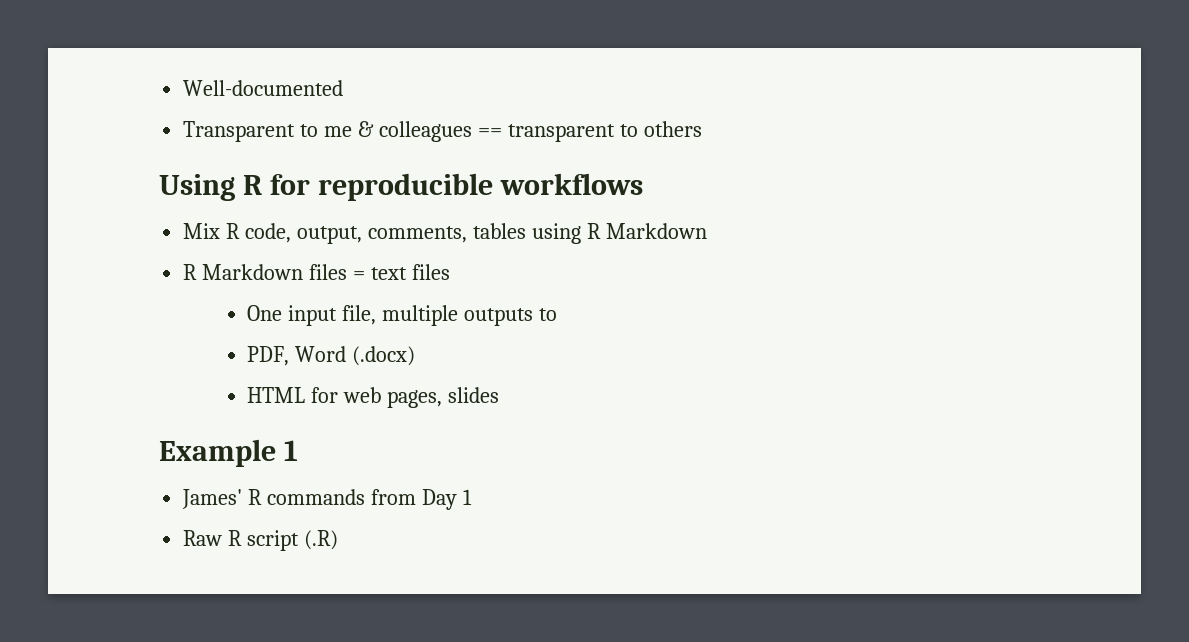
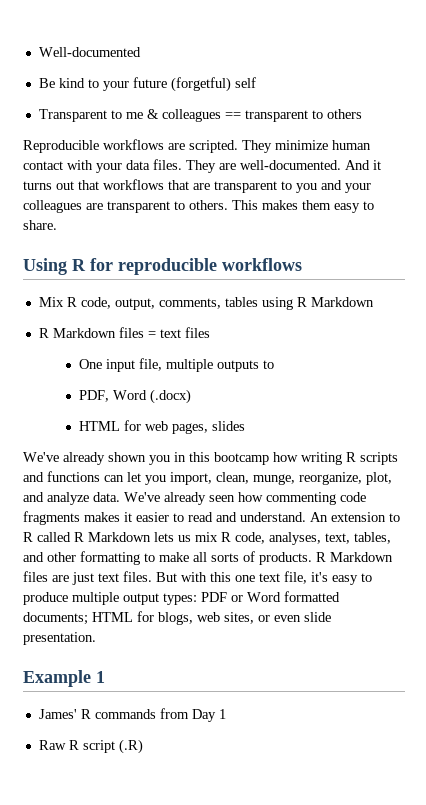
(344, 88) none -> [38,77,256,92] // Be kind to your future (forgetful) self
(702, 129) none -> [23,139,371,153] [23,159,381,173] [23,179,371,193] [23,200,374,213] [23,220,57,230] // Reproducible workflows are scripted. They minimize human contact with your data files. They are well-documented. And it turns out that workflows that are transparent to you and your colleagues are transparent to others. This makes them easy to share.
(500, 395) none -> [23,452,398,465] [23,471,392,485] [23,492,366,505] [23,511,400,525] [23,532,391,545] [23,551,393,565] [23,571,372,585] [23,591,340,605] [23,611,331,625] [23,632,96,645] // We've already shown you in this bootcamp how writing R scripts and functions can let you import, clean, munge, reorganize, plot, and analyze data. We've already seen how commenting code fragments makes it easier to read and understand. An extension to R called R Markdown lets us mix R code, analyses, text, tables, and other formatting to make all sorts of products. R Markdown files are just text files. But with this one text file, it's easy to produce multiple output types: PDF or Word formatted documents; HTML for blogs, web sites, or even slide presentation.

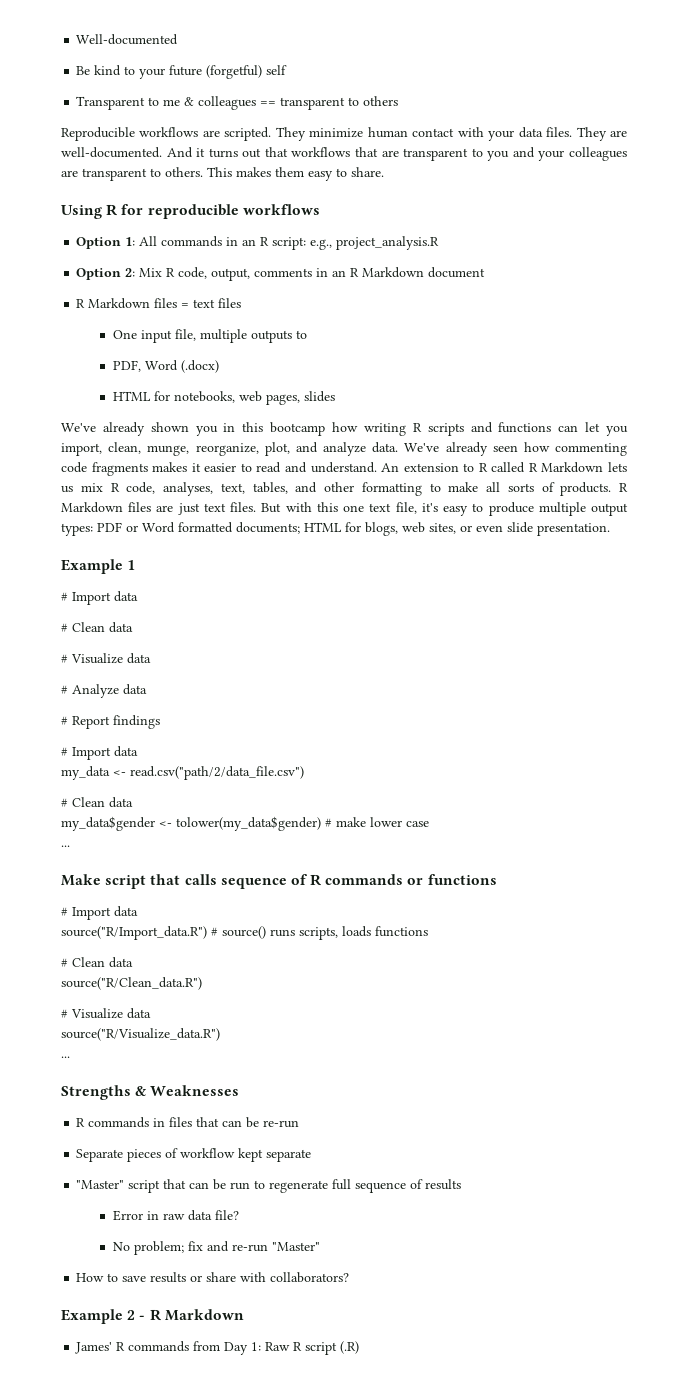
(302, 264) none -> [76,236,440,250] [76,268,136,280] Option 1: All commands in an R script: e.g., project_analysis.R // Option 2:
[158,297,374,310] comments, tables using R Markdown -> [254,267,486,278] comments in an R Markdown document
(141, 425) none -> [174,391,236,403] notebooks,
(105, 677) none -> [61,591,138,605] [61,622,133,633] [61,653,151,664] [61,684,147,698] [61,715,160,729] [61,746,138,760] [61,766,304,780] [61,797,133,808] [61,816,429,831] [61,845,70,847] [61,874,497,889] [61,906,138,920] [61,926,428,940] [61,957,133,968] [61,977,202,990] [61,1008,151,1019] [61,1028,220,1041] [61,1056,70,1058] [61,1085,240,1100] [76,1117,300,1128] [76,1148,312,1162] [76,1179,462,1193] [113,1210,240,1221] [113,1241,321,1255] [76,1272,350,1283] [61,1309,244,1324] // # Import data // # Clean data // # Visualize data // # Analyze data // # Report findings // # Import data // my_data <- read.csv("path/2/data_file.csv") // # Clean data // my_data$gender <- tolower(my_data$gender) # make lower case // ... // Make script that calls sequence of R commands or functions // # Import data // source("R/Import_data.R") # source() runs scripts, loads functions // # Clean data // source("R/Clean_data.R") // # Visualize data // source("R/Visualize_data.R") // ... // Strengths & Weaknesses // R commands in files that can be re-run // Separate pieces of workflow kept separate // "Master" script that can be run to regenerate full sequence of results // Error in raw data file? // No problem; fix and re-run "Master" // How to save results or share with collaborators? // Example 2 - R Markdown
[218,709,226,719] 1 // -> [251,1342,262,1351] 1:

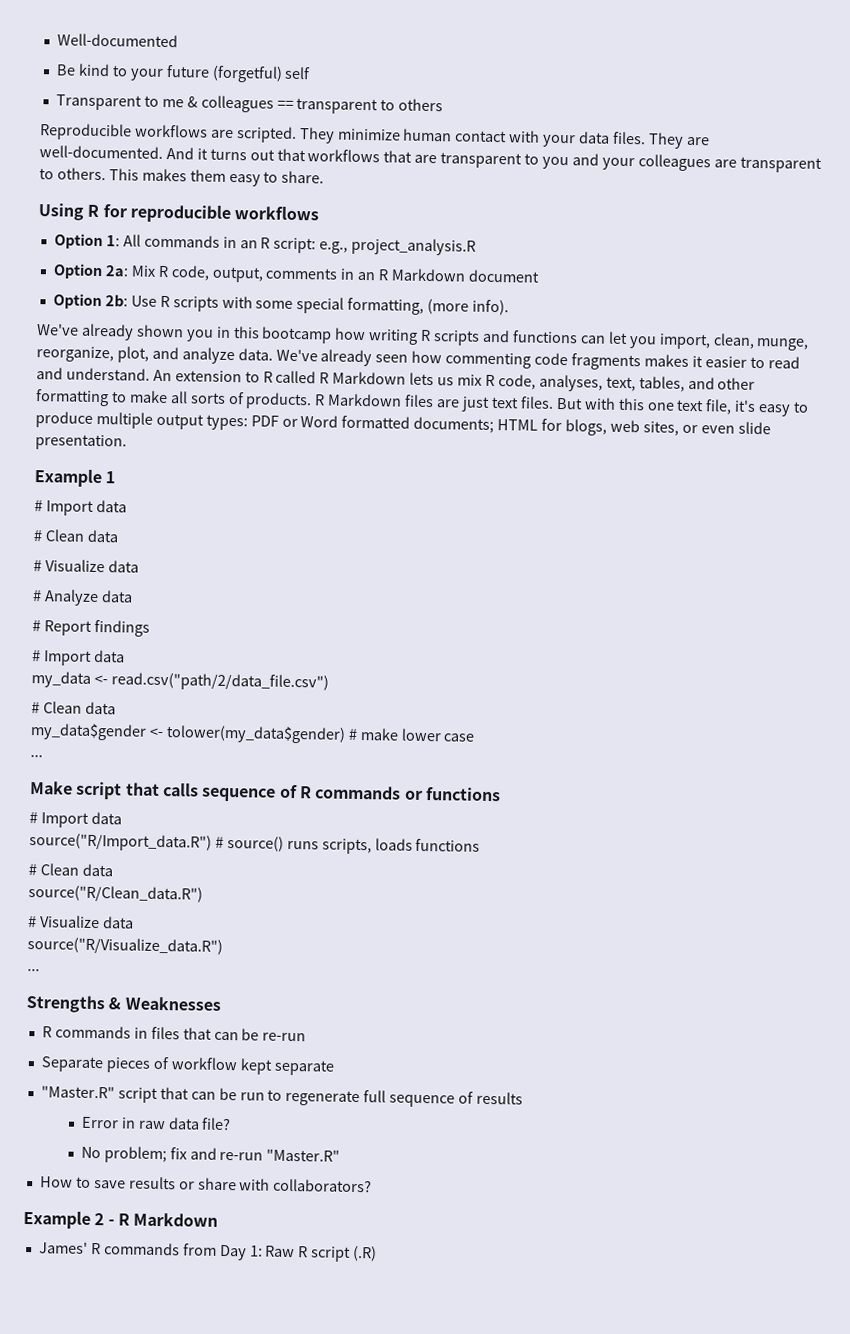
[125,268,136,277] 2: -> [104,265,129,277] 2a:
[76,298,242,309] [113,329,308,343] [113,360,220,373] [113,391,336,405] R Markdown files = text files // One input file, multiple outputs to // PDF, Word (.docx) // HTML for notebooks, web pages, slides -> [52,293,510,316] Option 2b: Use R scripts with some special formatting, (more info).
[76,1180,125,1189] "Master" -> [40,1085,115,1099] "Master.R"
[272,1242,321,1251] "Master" -> [266,1148,341,1162] "Master.R"

